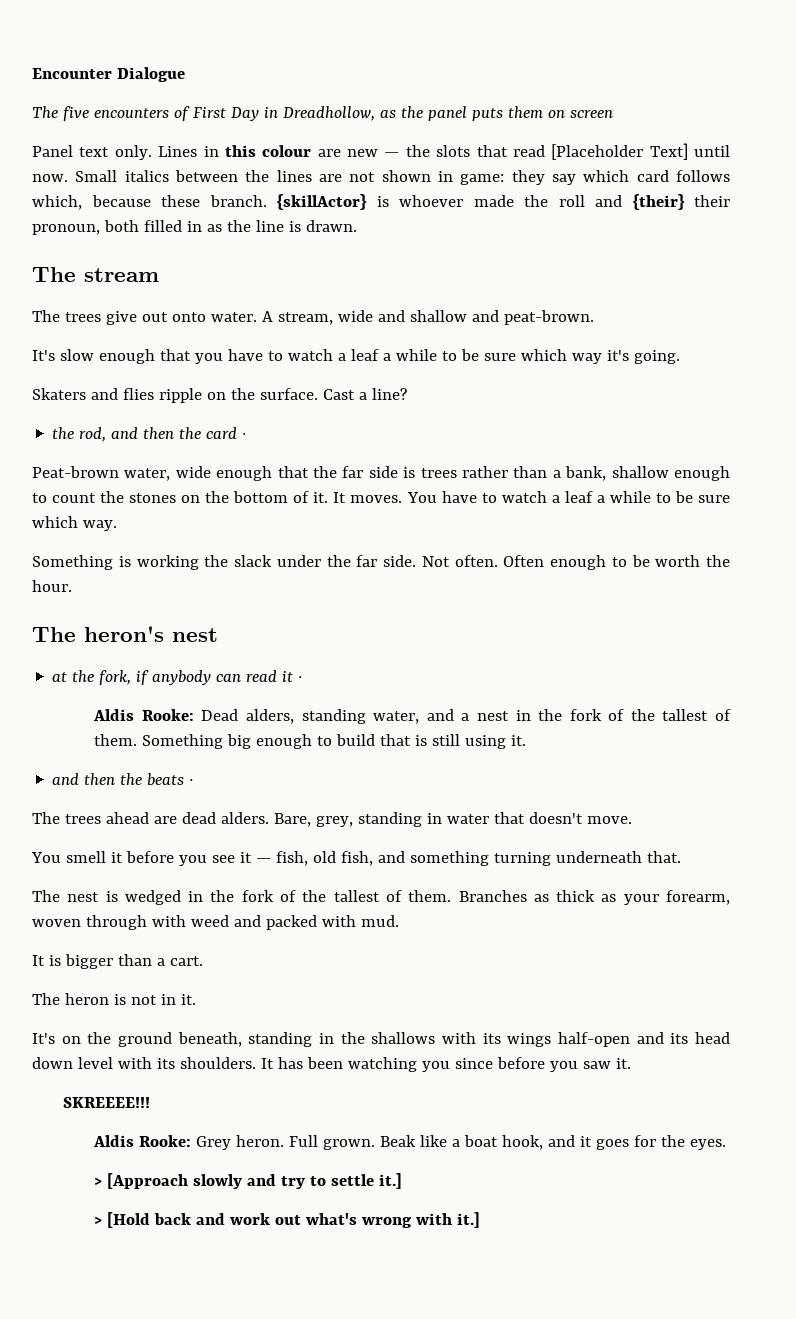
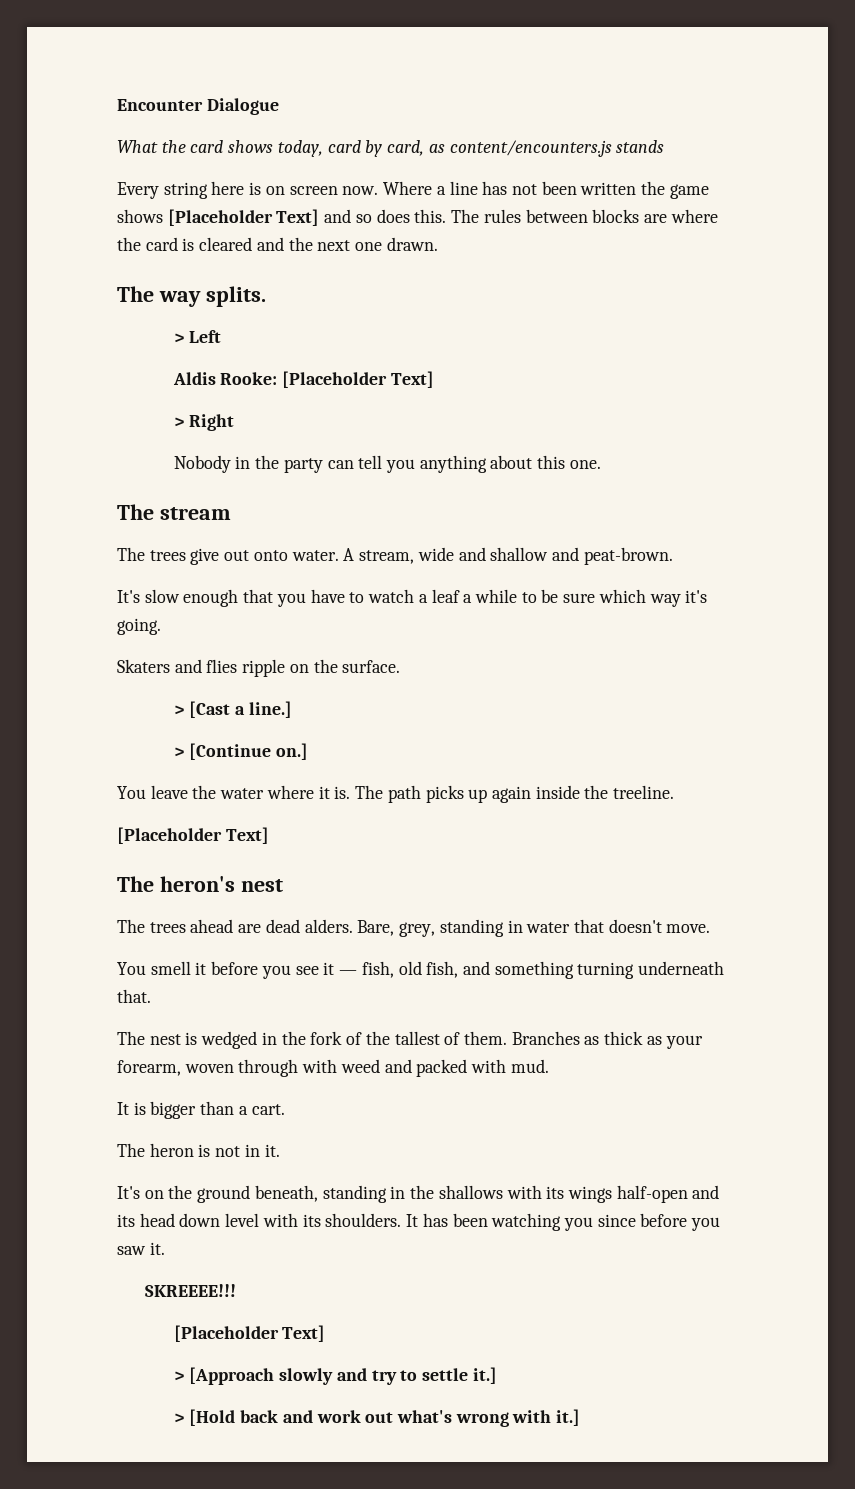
[32,106,613,121] [32,143,730,160] [32,170,731,185] [32,194,730,210] [32,220,357,235] The five encounters of First Day in Dreadhollow, as the panel puts them on screen // Panel text only. Lines in this colour are new — the slots that read [Placeholder Text] until now. Small italics between the lines are not shown in game: they say which card follows which, because these branch. {skillActor} is whoever made the roll and {their} their pronoun, both filled in as the line is drawn. -> [117,140,665,157] [117,181,709,199] [117,209,718,226] [117,237,438,251] [117,286,266,307] [173,330,222,343] [172,371,434,388] [173,414,235,431] [173,455,601,473] What the card shows today, card by card, as content/encounters.js stands // Every string here is on screen now. Where a line has not been written the game shows [Placeholder Text] and so does this. The rules between blocks are where the card is cleared and the next one drawn. // The way splits. // > Left // Aldis Rooke: [Placeholder Text] // > Right // Nobody in the party can tell you anything about this one.
[322,388,407,400] [52,427,247,442] [32,466,730,481] [32,491,730,503] [32,516,117,531] [32,555,730,570] [32,580,72,592] [32,626,218,642] [52,670,303,685] [93,709,732,724] [94,734,527,749] [52,773,194,786] Cast a line? // the rod, and then the card · // Peat-brown water, wide enough that the far side is trees rather than a bank, shallow enough to count the stones on the bottom of it. It moves. You have to watch a leaf a while to be sure which way. // Something is working the slack under the far side. Not often. Often enough to be worth the hour. // The heron's nest // at the fork, if anybody can read it · // Aldis Rooke: Dead alders, standing water, and a nest in the fork of the tallest of them. Something big enough to build that is still using it. // and then the beats · -> [173,701,292,718] [173,743,309,760] [117,785,675,803] [117,827,269,844] [117,876,283,892] // > [Cast a line.] // > [Continue on.] // You leave the water where it is. The path picks up again inside the treeline. // [Placeholder Text] // The heron's nest
[93,1135,727,1150] Aldis Rooke: Grey heron. Full grown. Beak like a boat hook, and it goes for the eyes. -> [173,1325,326,1342] [Placeholder Text]

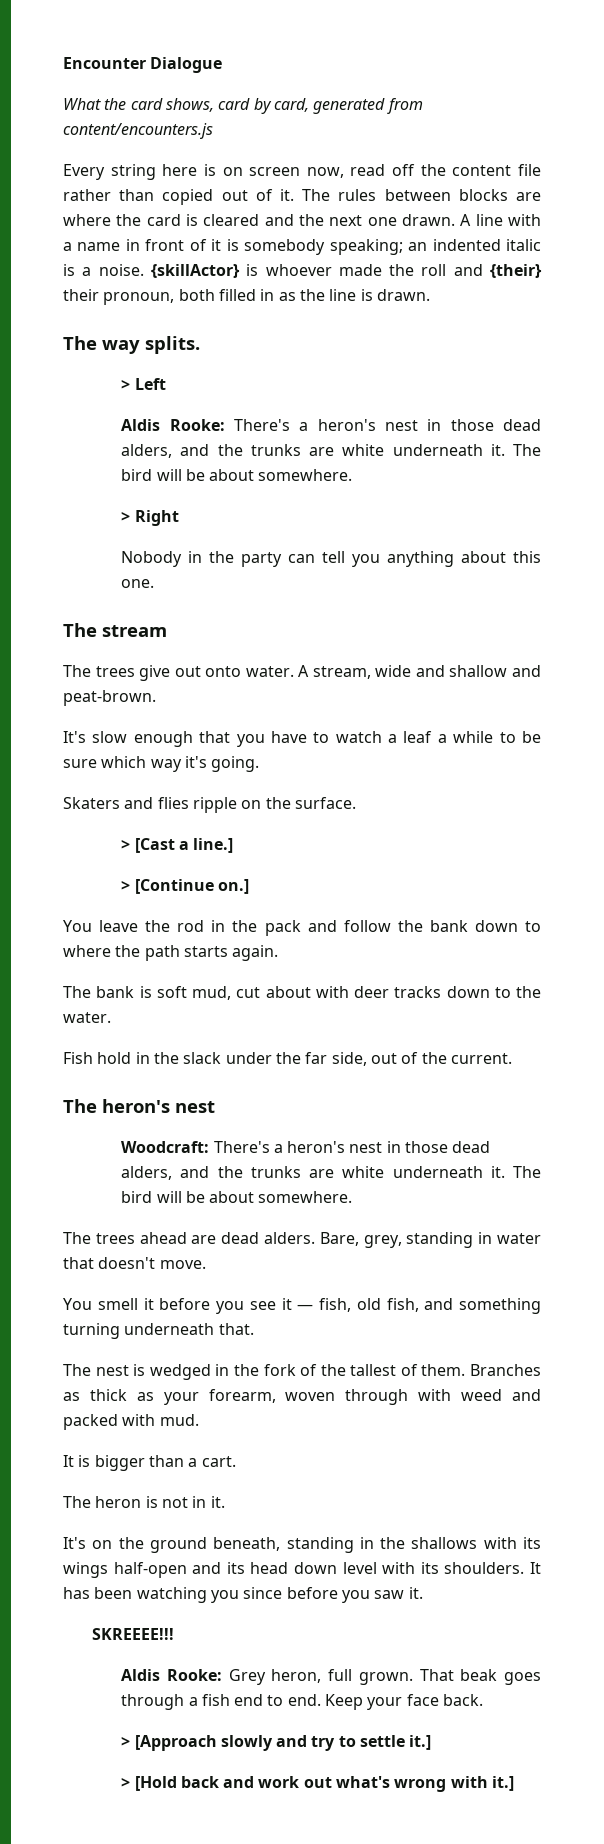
[228,140,323,157] shows today, -> [165,98,214,112] shows,
[428,144,445,153] as -> [313,98,423,114] generated from
[616,140,665,153] stands -> (213, 131) none
[342,181,709,199] [117,209,447,226] now. Where a line has not been written the game shows [Placeholder Text] and so does this. -> [306,164,541,178] [63,189,294,205] now, read off the content file rather than copied out of it.
(438, 244) none -> [460,214,541,226] [63,239,541,255] [63,264,542,278] [63,289,430,305] A line with a name in front of it is somebody speaking; an indented italic is a noise. {skillActor} is whoever made the roll and {their} their pronoun, both filled in as the line is drawn.
[282,371,434,388] [Placeholder Text] -> [233,419,542,431] [121,444,542,458] [121,469,353,481] There's a heron's nest in those dead alders, and the trunks are white underneath it. The bird will be about somewhere.
[220,785,675,803] [117,827,269,844] [117,876,283,892] water where it is. The path picks up again inside the treeline. // [Placeholder Text] // The heron's nest -> [177,920,541,936] [63,945,279,961] [63,986,541,1000] [63,1012,111,1023] [63,1052,512,1066] [63,1099,215,1113] [121,1141,491,1153] [121,1166,542,1180] [121,1191,353,1203] rod in the pack and follow the bank down to where the path starts again. // The bank is soft mud, cut about with deer tracks down to the water. // Fish hold in the slack under the far side, out of the current. // The heron's nest // Woodcraft: There's a heron's nest in those dead alders, and the trunks are white underneath it. The bird will be about somewhere.
[173,1325,326,1342] [Placeholder Text] -> [121,1669,542,1685] [121,1694,484,1710] Aldis Rooke: Grey heron, full grown. That beak goes through a fish end to end. Keep your face back.

